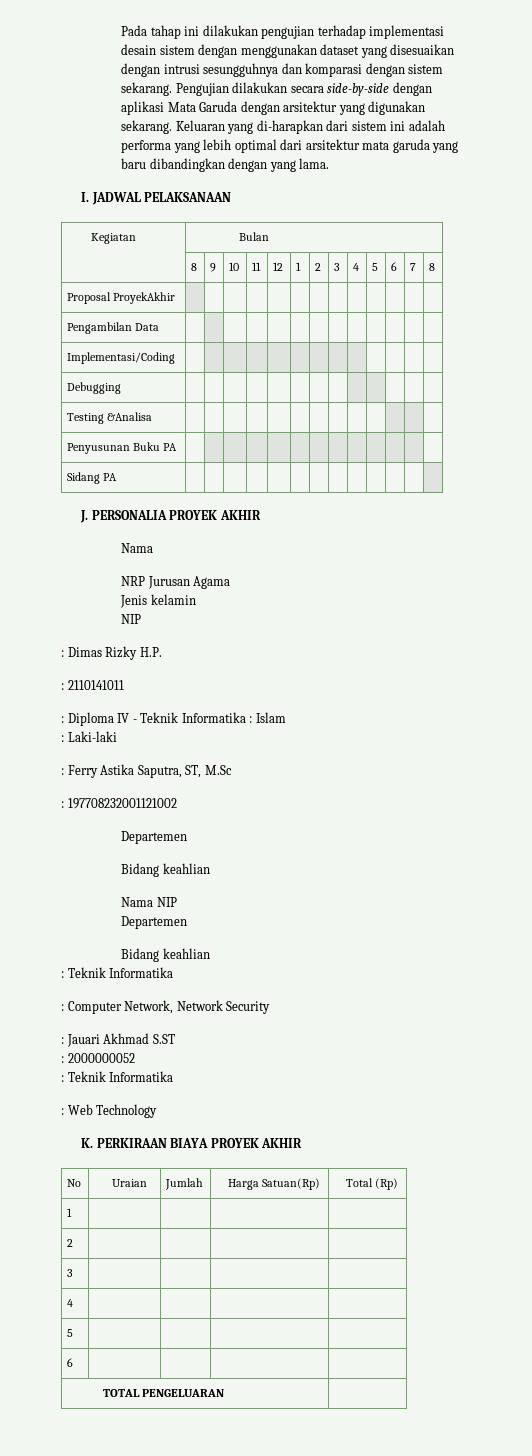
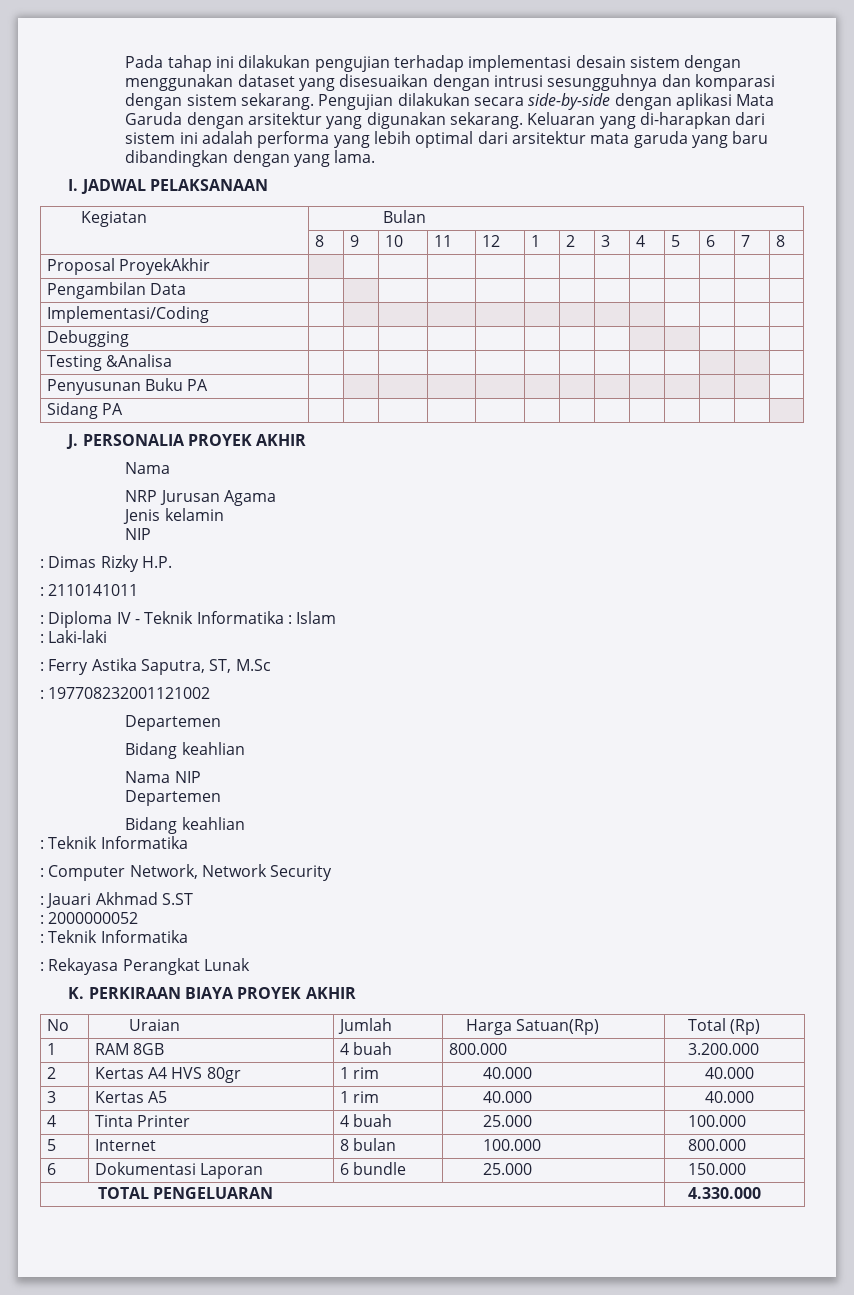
[67,1104,158,1118] Web Technology -> [48,958,250,975] Rekayasa Perangkat Lunak
[67,1239,74,1247] [67,1269,74,1277] [67,1299,74,1307] [67,1329,74,1337] [67,1358,74,1367] | | | // 2 | | | | // 3 | | | | // 4 | | | | // 5 | | | | // 6 | | | | -> [94,1043,164,1055] [339,1042,392,1055] [448,1043,507,1055] [687,1043,759,1055] [46,1067,56,1079] [94,1067,241,1083] [339,1067,379,1079] [482,1067,532,1079] [704,1067,754,1079] [46,1091,56,1103] [94,1091,167,1103] [339,1091,379,1103] [482,1091,532,1103] [704,1091,754,1103] [46,1115,56,1127] [94,1115,190,1127] [339,1114,392,1127] [482,1115,532,1127] [687,1115,746,1127] [46,1139,56,1151] [94,1139,156,1151] [339,1138,396,1151] [482,1139,541,1151] [687,1139,746,1151] [46,1163,56,1175] [94,1162,263,1179] [339,1162,406,1175] [482,1163,532,1175] [687,1163,746,1175] RAM 8GB | 4 buah | 800.000 | 3.200.000 // 2 | Kertas A4 HVS 80gr | 1 rim | 40.000 | 40.000 // 3 | Kertas A5 | 1 rim | 40.000 | 40.000 // 4 | Tinta Printer | 4 buah | 25.000 | 100.000 // 5 | Internet | 8 bulan | 100.000 | 800.000 // 6 | Dokumentasi Laporan | 6 bundle | 25.000 | 150.000
(225, 1393) none -> [687,1187,761,1199] 4.330.000

